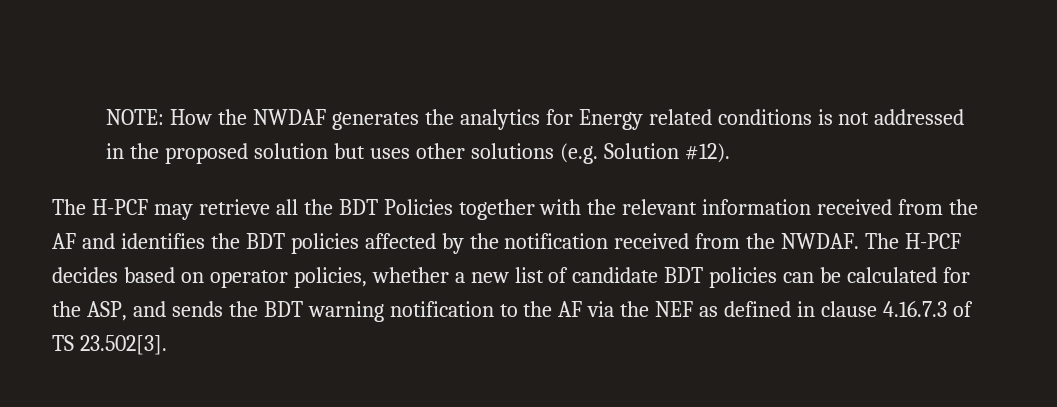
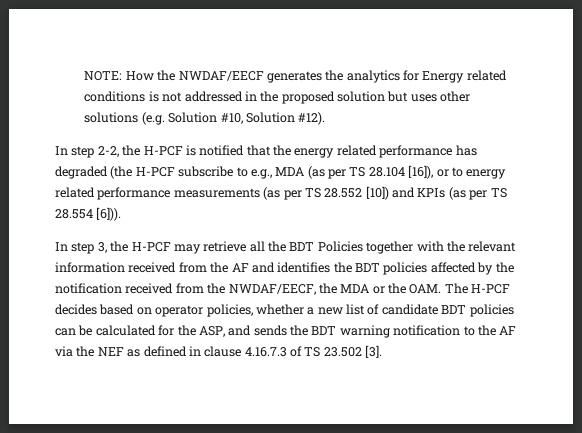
[253,109,327,125] NWDAF -> [178,71,264,81] NWDAF/EECF
(679, 151) none -> [220,112,295,124] #10, Solution
[52,199,86,215] The -> [55,145,477,158] [55,165,507,179] [55,186,507,200] [55,207,122,221] [55,241,129,254] In step 2-2, the H-PCF is notified that the energy related performance has degraded (the H-PCF subscribe to e.g., MDA (as per TS 28.104 [16]), or to energy related performance measurements (as per TS 28.552 [10]) and KPIs (as per TS 28.554 [6])). // In step 3, the
[781,233,860,249] NWDAF. -> [228,283,442,295] NWDAF/EECF, the MDA or the OAM.
[79,335,167,355] 23.502[3]. -> [323,345,383,358] 23.502 [3].

